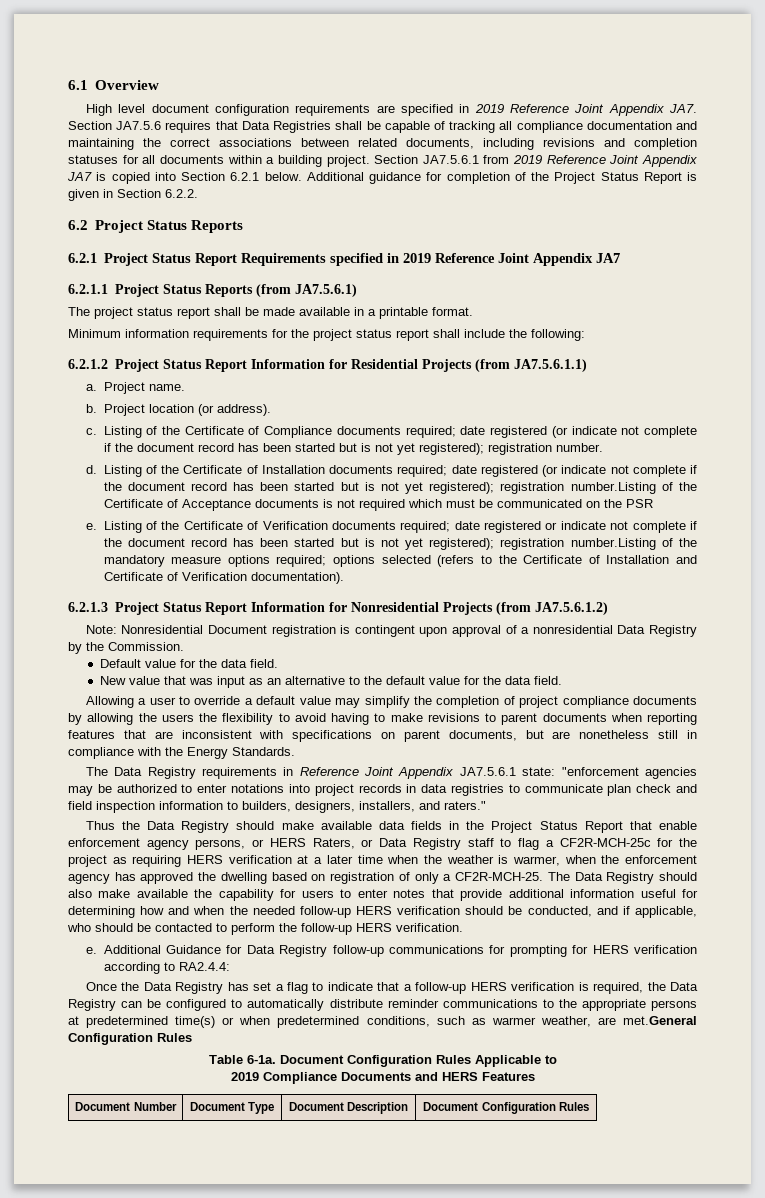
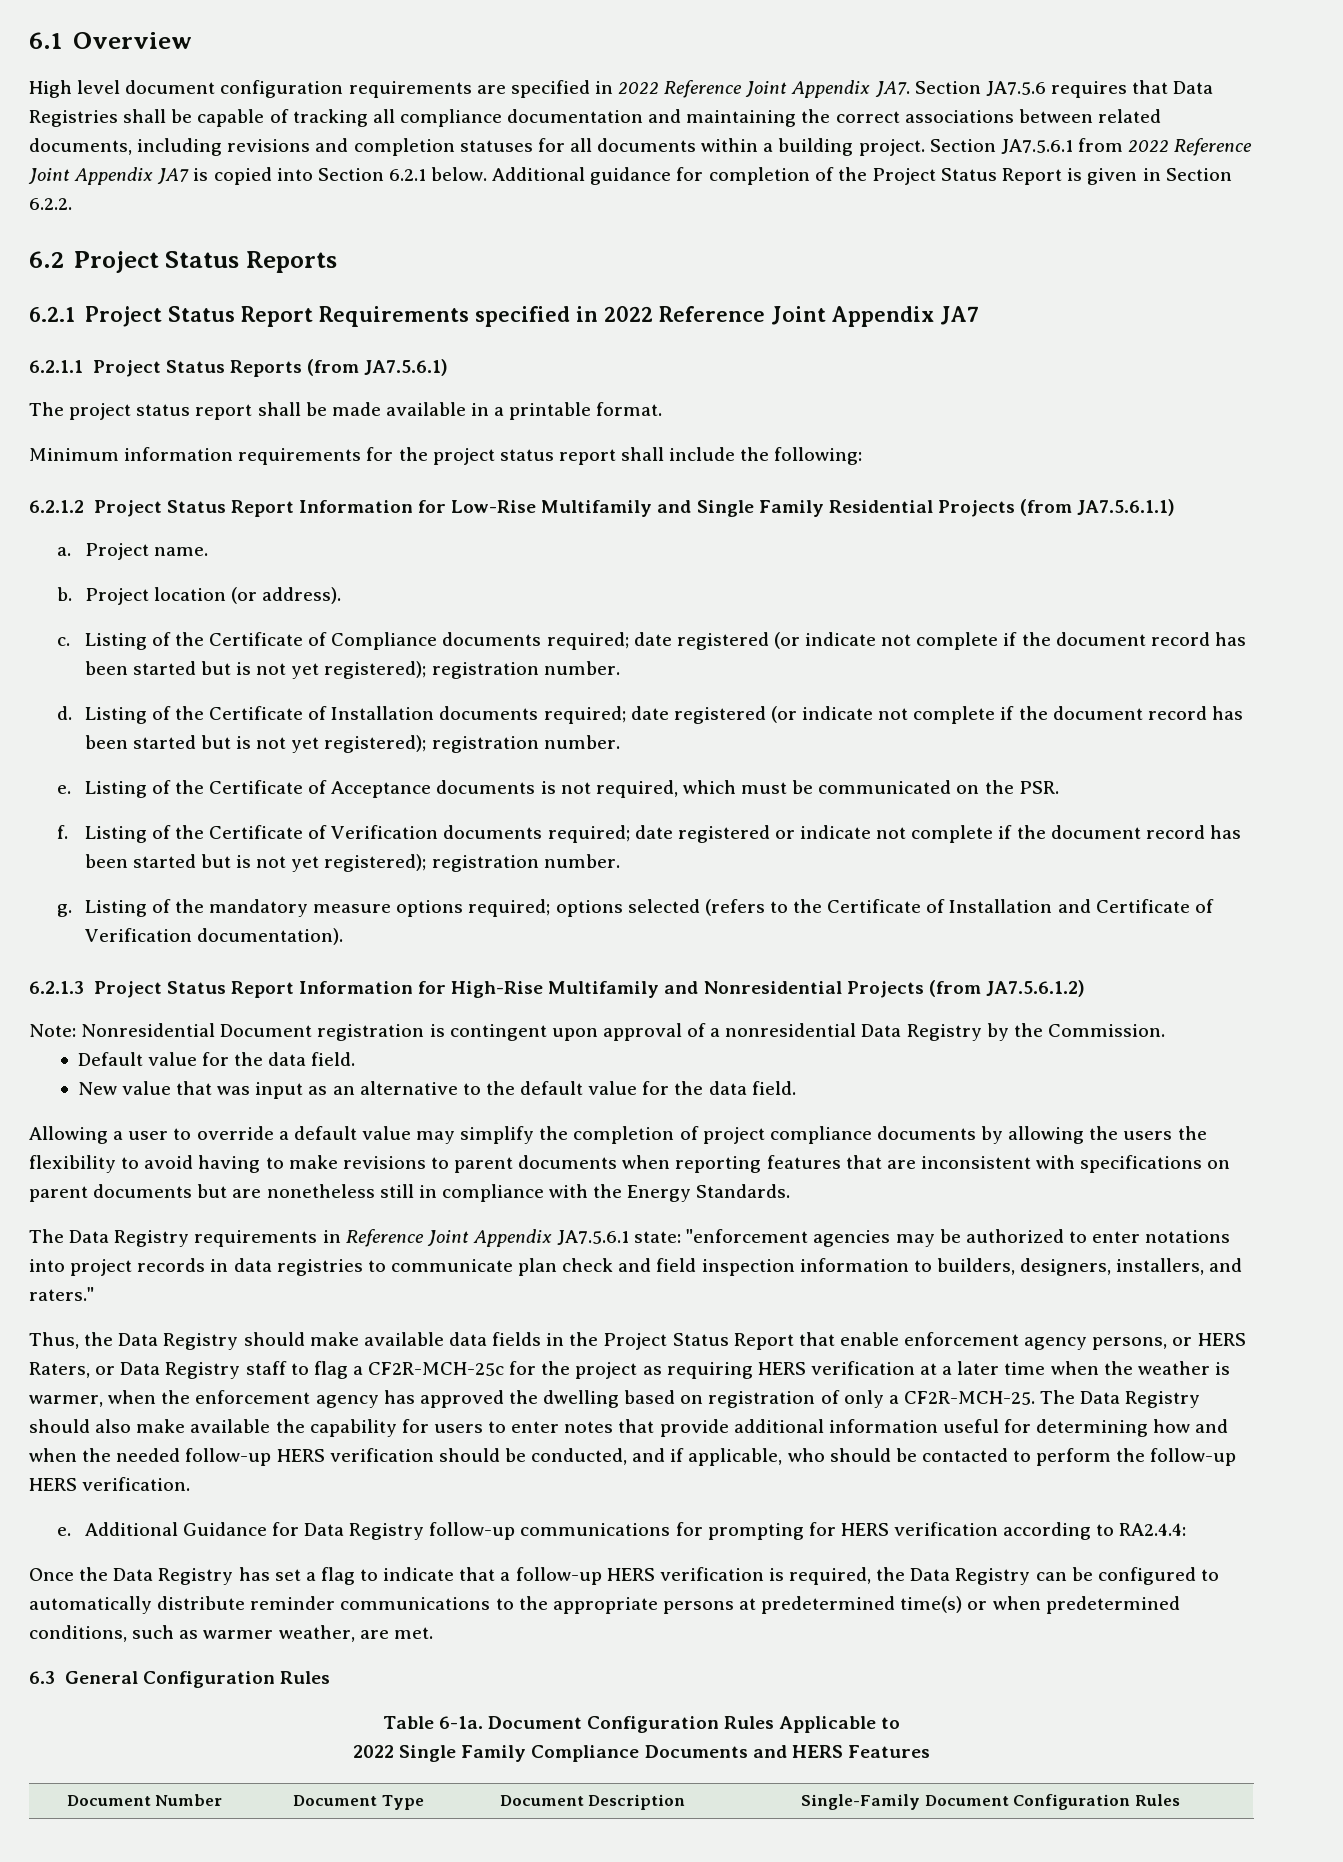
[474,104,504,113] 2019 -> [618,82,660,94] 2022
[513,155,543,164] 2019 -> [1128,140,1170,152] 2022
[402,253,431,263] 2019 -> [603,306,653,322] 2022
(347, 364) none -> [451,500,824,517] Low-Rise Multifamily and Single Family
[570,482,656,494] number.Listing -> [543,735,620,749] [56,781,147,798] number. // e. Listing
[358,499,405,511] required -> [595,780,678,798] required,
[625,499,653,508] [85,523,97,530] PSR // e. -> [1018,781,1059,794] [56,825,68,839] PSR. // f.
[570,538,656,550] number.Listing -> [543,854,620,868] [56,900,147,917] number. // g. Listing
(347, 607) none -> [451,981,699,998] High-Rise Multifamily and
[448,730,517,741] documents, -> [93,1184,193,1198] documents
[85,821,115,830] Thus -> [29,1332,79,1349] Thus,
[623,1016,697,1025] met.General -> [393,1627,433,1639] [29,1671,138,1684] met. // 6.3 General
[230,1072,259,1081] 2019 -> [353,1745,527,1762] 2022 Single Family
(409, 1108) none -> [801,1794,921,1810] Single-Family

